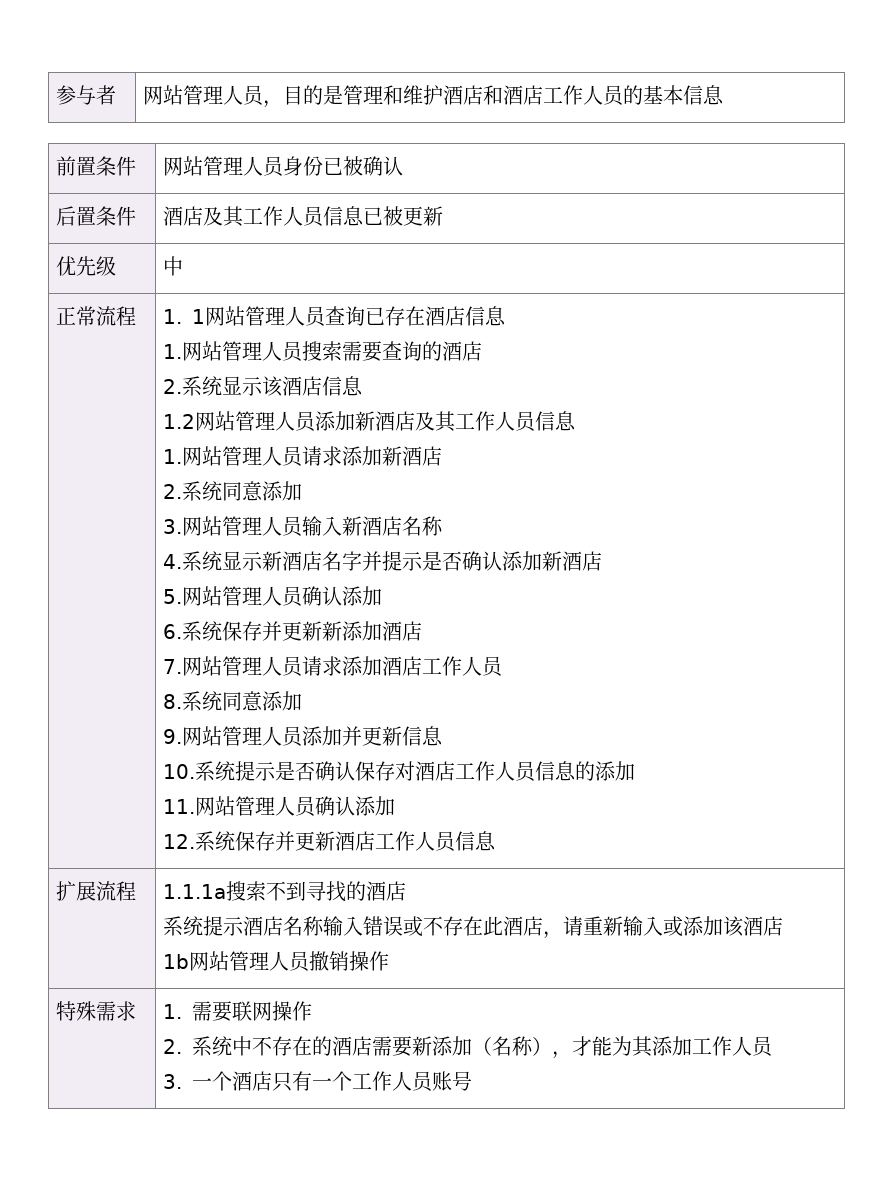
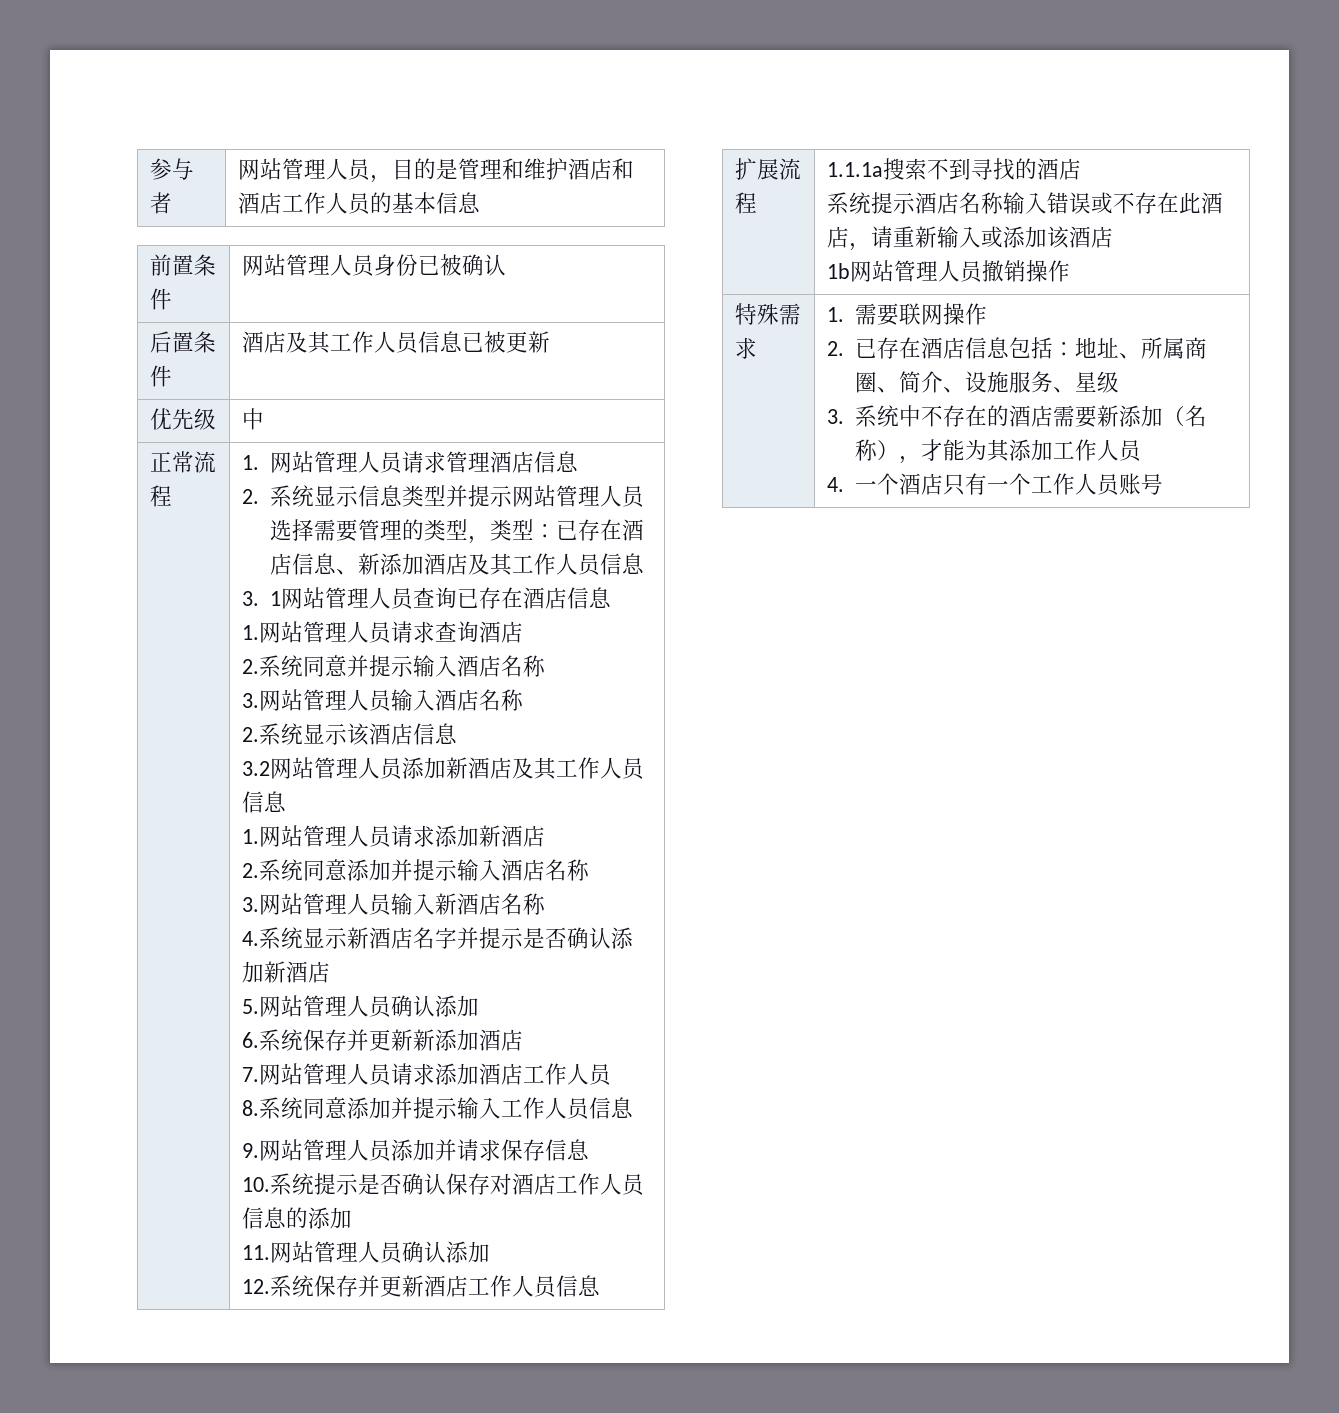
(183, 316) none -> [269,451,578,474] [241,485,645,508] [269,519,644,544] [269,553,644,576] [241,591,259,606] 网站管理人员请求管理酒店信息 // 2.系统显示信息类型并提示网站管理人员选择需要管理的类型，类型：已存在酒店信息、新添加酒店及其工作人员信息 // 3.
[302,341,483,362] 搜索需要查询的酒店 -> [390,621,523,643] [241,655,546,677] [241,689,524,712] 请求查询酒店 // 2.系统同意并提示输入酒店名称 // 3.网站管理人员输入酒店名称
[163,414,196,429] 1.2 -> [241,761,270,776] 3.2
(303, 491) none -> [390,859,590,881] 并提示输入酒店名称
(303, 701) none -> [390,1097,633,1120] 并提示输入工作人员信息
[362,726,403,746] 更新 -> [456,1139,545,1161] 请求保存
(183, 1046) none -> [854,337,1207,359] [854,371,1119,393] [826,409,844,424] 已存在酒店信息包括：地址、所属商圈、简介、设施服务、星级 // 3.
[163,1074,183,1089] 3. -> [826,477,844,492] 4.

